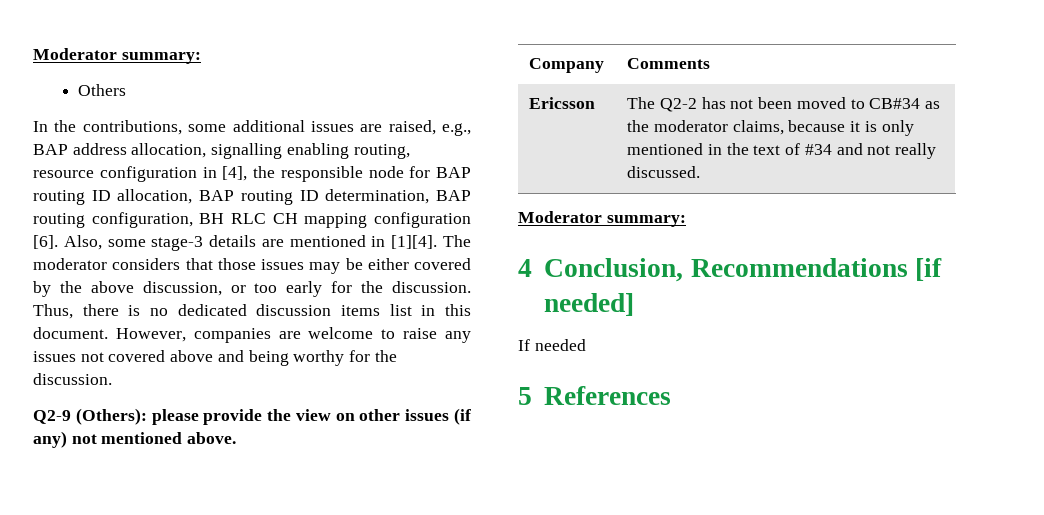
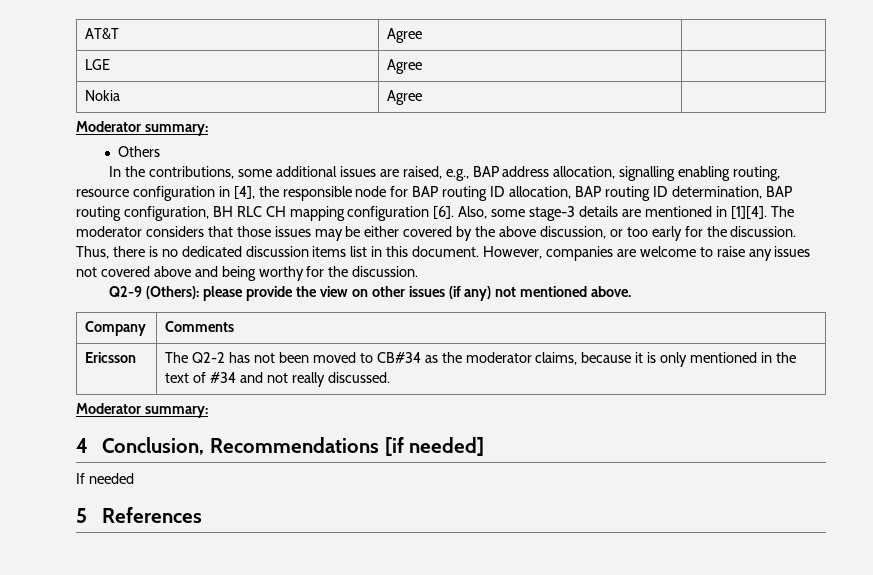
(33, 54) none -> [85,28,120,39] [387,28,423,43] [85,59,111,70] [387,59,423,74] [85,90,121,101] [387,90,423,105] AT&T | Agree | // LGE | Agree | // Nokia | Agree | //

